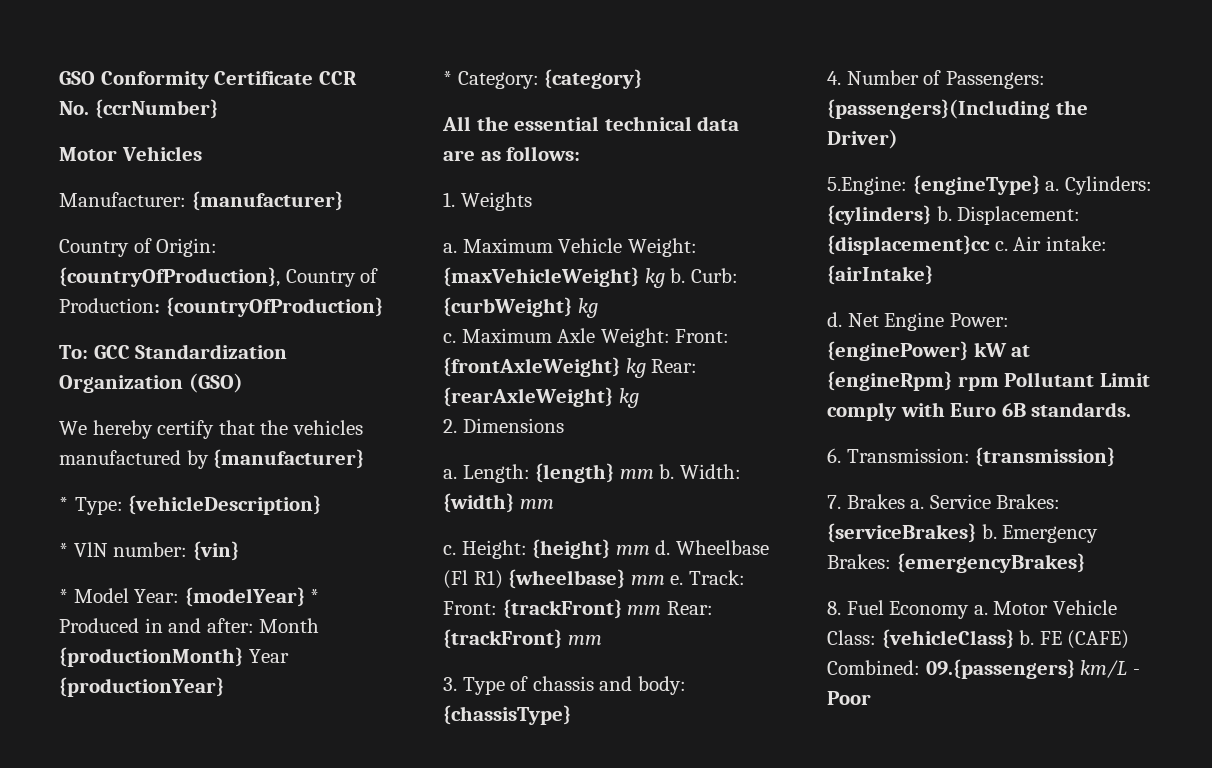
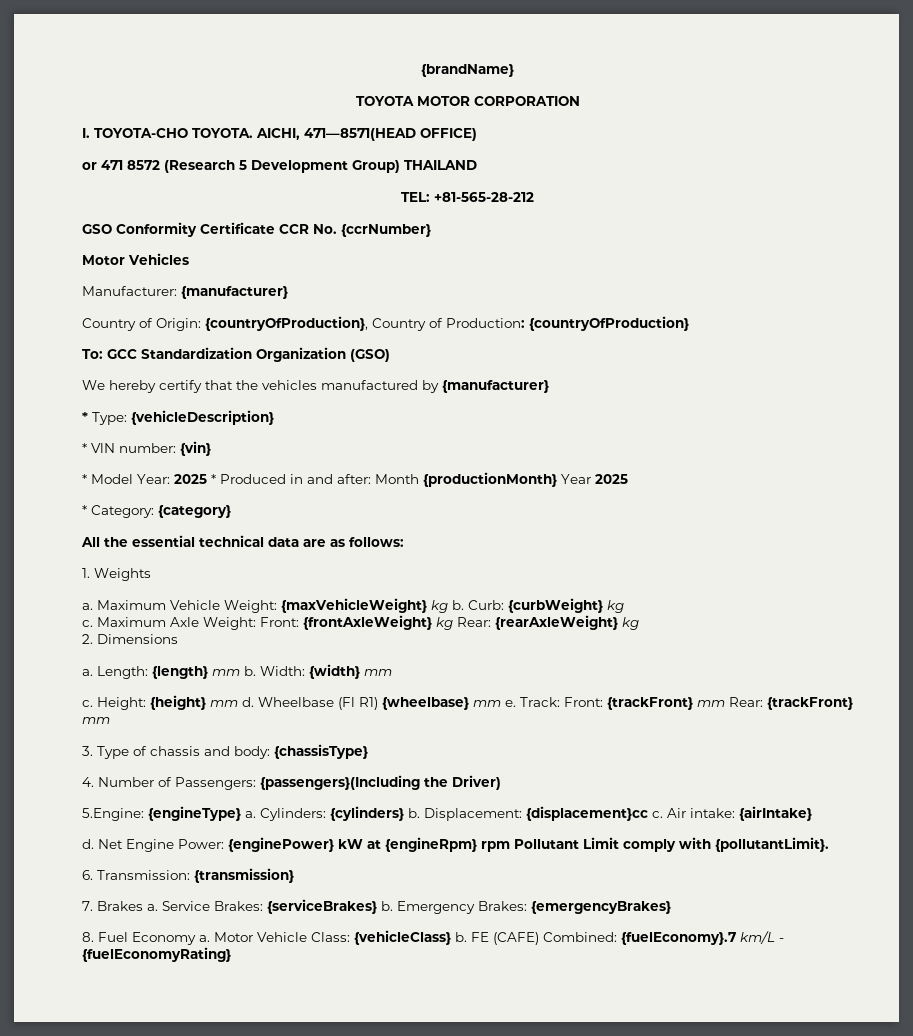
(59, 78) none -> [421,64,514,77] [355,96,580,106] [82,128,477,141] [82,160,477,173] [401,192,534,202] {brandName} // TOYOTA MOTOR CORPORATION // I. TOYOTA-CHO TOYOTA. AICHI, 471—8571(HEAD OFFICE) // or 471 8572 (Research 5 Development Group) THAILAND // TEL: +81-565-28-212 //
[184,587,305,607] {modelYear} -> [174,474,207,484] 2025
[59,677,224,697] {productionYear} -> [595,474,628,484] 2025
[950,402,1132,417] Euro 6B standards. -> [715,837,829,852] {pollutantLimit}.
[925,659,1075,679] 09.{passengers} -> [621,932,736,945] {fuelEconomy}.7
[827,691,871,705] Poor -> [82,947,231,962] {fuelEconomyRating}

